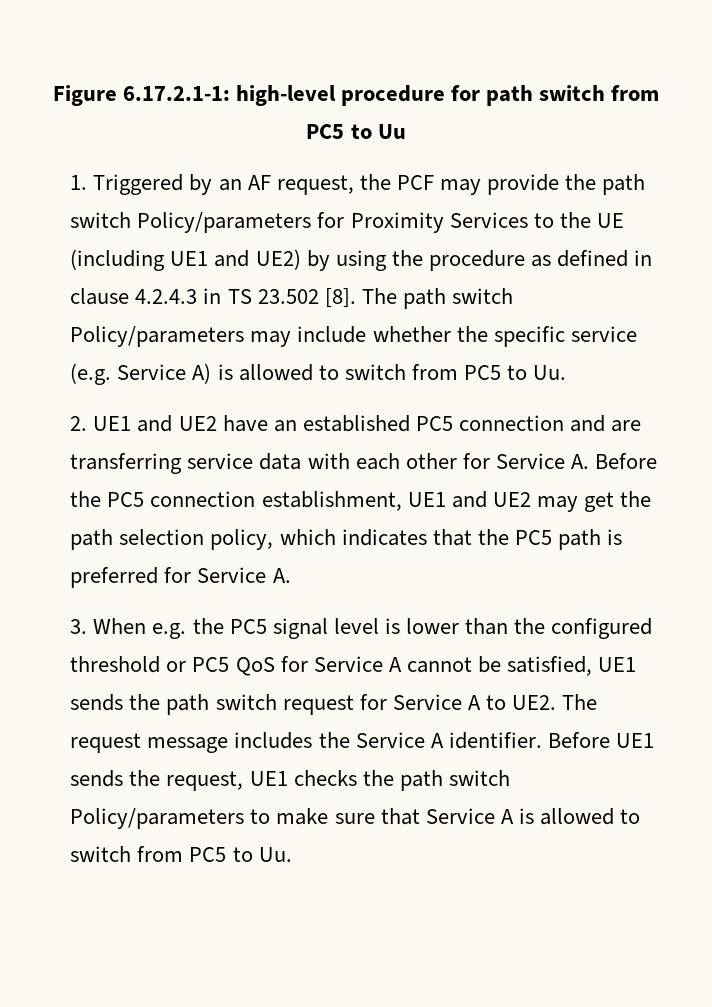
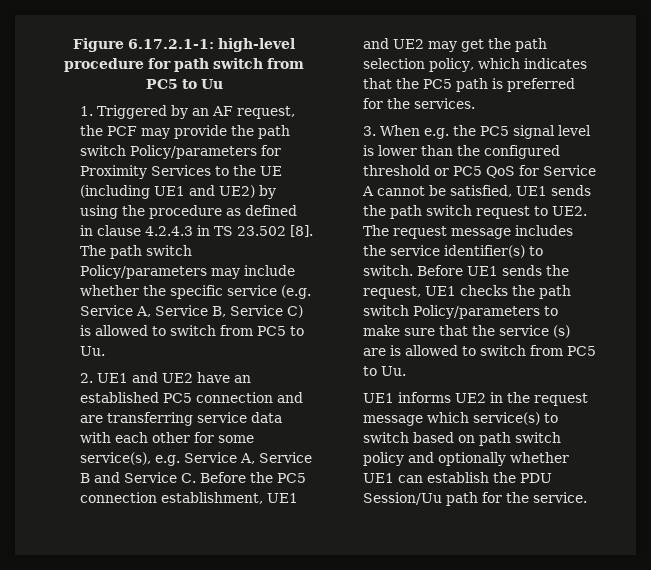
[192,363,212,384] A) -> [135,305,303,318] A, Service B, Service C)
[495,453,589,469] Service A. -> [217,435,254,443] [79,452,312,466] [79,472,196,483] some service(s), e.g. Service A, Service B and Service C.
[197,567,291,583] Service A. -> [386,98,475,109] the services.
[359,694,481,710] for Service A -> (530, 212) none
[355,732,542,749] Service A identifier. -> [389,245,543,258] [362,265,413,276] service identifier(s) to switch.
[425,808,641,825] [70,846,292,862] Service A is allowed to switch from PC5 to Uu. -> [471,325,570,338] [362,345,596,356] [362,366,406,376] [362,392,588,406] [362,412,558,426] [362,432,561,446] [362,452,569,466] [362,472,552,483] [362,492,587,506] the service (s) are is allowed to switch from PC5 to Uu. // UE1 informs UE2 in the request message which service(s) to switch based on path switch policy and optionally whether UE1 can establish the PDU Session/Uu path for the service.

